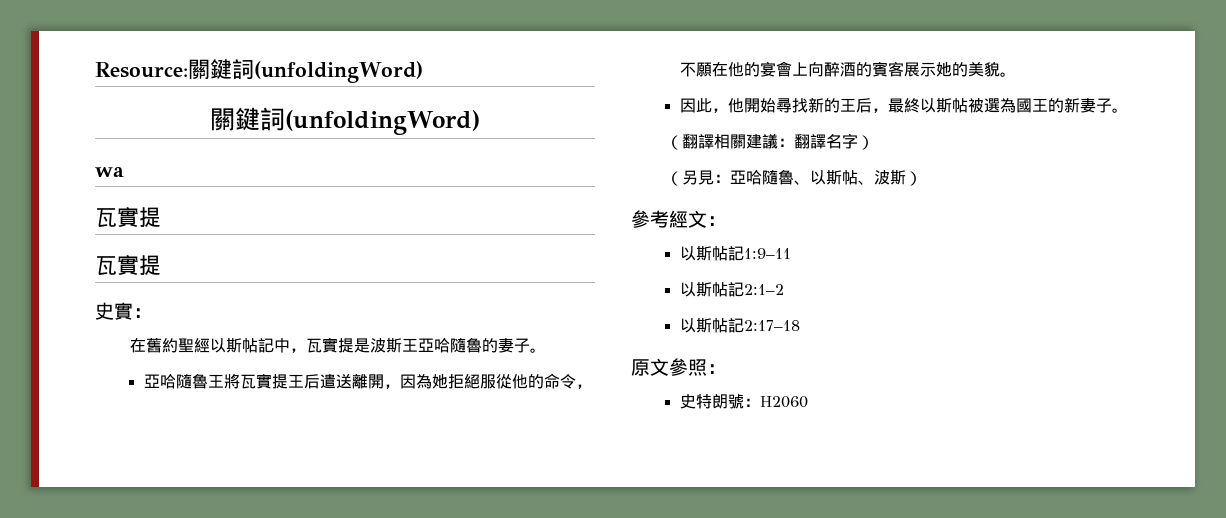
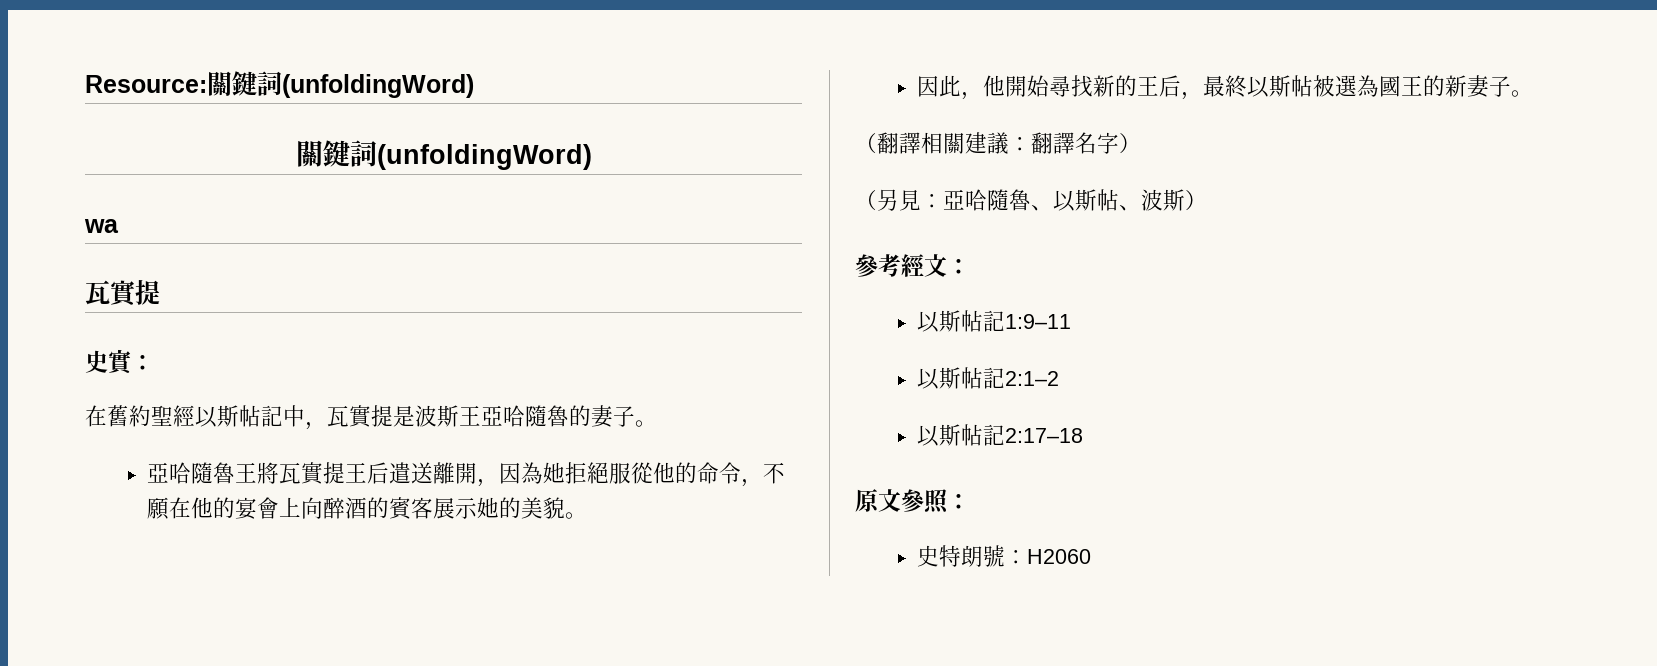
[95,255,161,275] // 瓦實提 -> (160, 292) none

